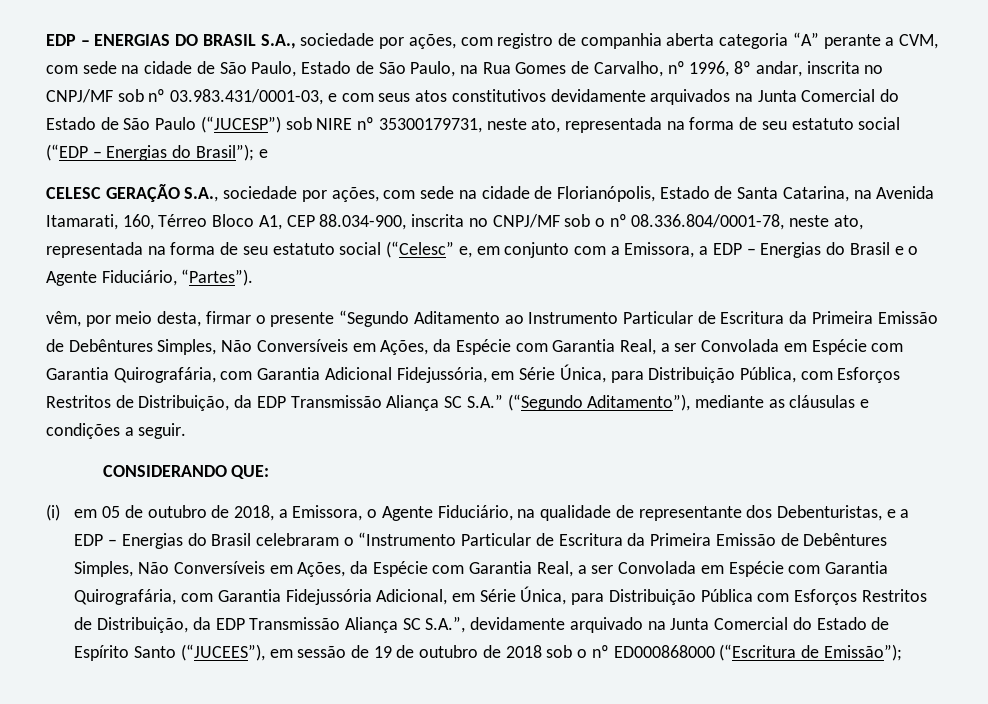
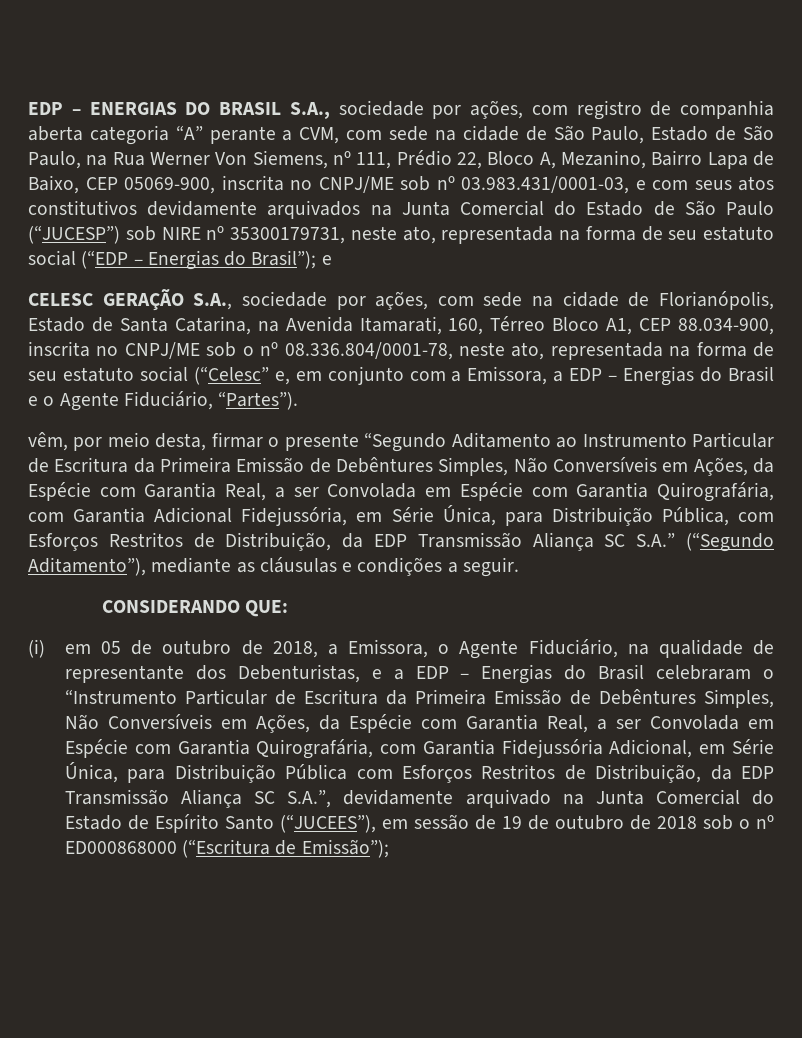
[515,61,884,77] [46,89,113,103] Gomes de Carvalho, nº 1996, 8º andar, inscrita no CNPJ/MF -> [150,150,774,169] [28,175,394,194] Werner Von Siemens, nº 111, Prédio 22, Bloco A, Mezanino, Bairro Lapa de Baixo, CEP 05069-900, inscrita no CNPJ/ME
[492,214,560,228] CNPJ/MF -> [124,342,200,359] CNPJ/ME

